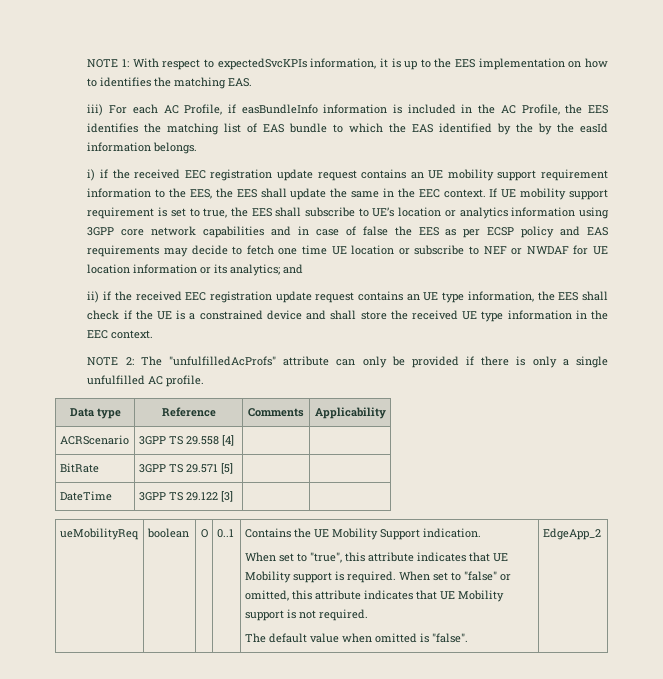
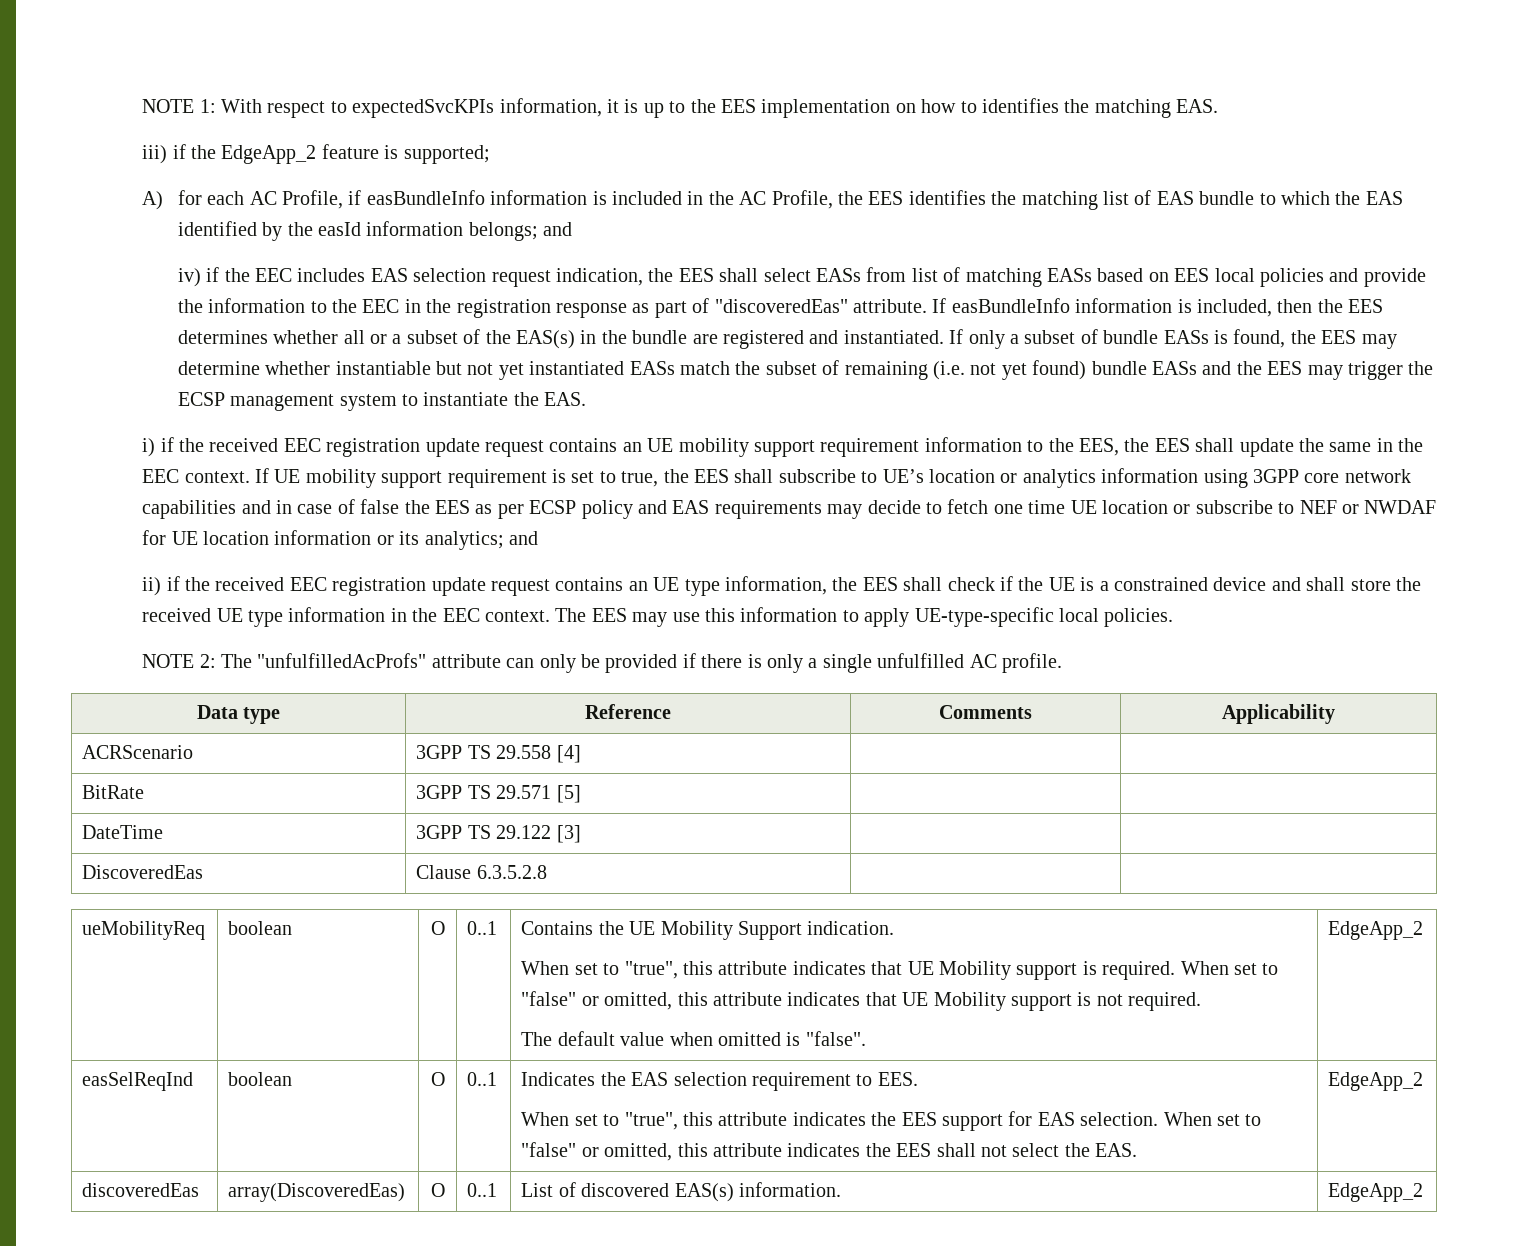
[109,105,128,114] For -> [172,144,490,164] [142,190,202,210] if the EdgeApp_2 feature is supported; // A) for
[538,123,608,135] [87,142,198,154] by the easId information belongs. -> [317,221,573,241] [177,267,1426,287] [177,298,1384,318] [177,329,1397,349] [177,360,1434,380] [177,392,587,411] easId information belongs; and // iv) if the EEC includes EAS selection request indication, the EES shall select EASs from list of matching EASs based on EES local policies and provide the information to the EEC in the registration response as part of "discoveredEas" attribute. If easBundleInfo information is included, then the EES determines whether all or a subset of the EAS(s) in the bundle are registered and instantiated. If only a subset of bundle EASs is found, the EES may determine whether instantiable but not yet instantiated EASs match the subset of remaining (i.e. not yet found) bundle EASs and the EES may trigger the ECSP management system to instantiate the EAS.
(154, 334) none -> [555,607,1174,627] The EES may use this information to apply UE-type-specific local policies.
(233, 496) none -> [82,865,204,879] [416,865,547,879] // DiscoveredEas | Clause 6.3.5.2.8 | |
(601, 534) none -> [82,1072,194,1091] [228,1072,293,1086] [430,1072,445,1086] [467,1072,498,1086] [521,1072,918,1091] [521,1111,1262,1131] [521,1142,1138,1161] [1328,1072,1424,1091] [82,1183,200,1197] [228,1183,406,1202] [430,1183,445,1197] [467,1183,498,1197] [521,1182,841,1202] [1328,1183,1424,1202] // easSelReqInd | boolean | O | 0..1 | Indicates the EAS selection requirement to EES. // When set to "true", this attribute indicates the EES support for EAS selection. When set to "false" or omitted, this attribute indicates the EES shall not select the EAS. | EdgeApp_2 // discoveredEas | array(DiscoveredEas) | O | 0..1 | List of discovered EAS(s) information. | EdgeApp_2

